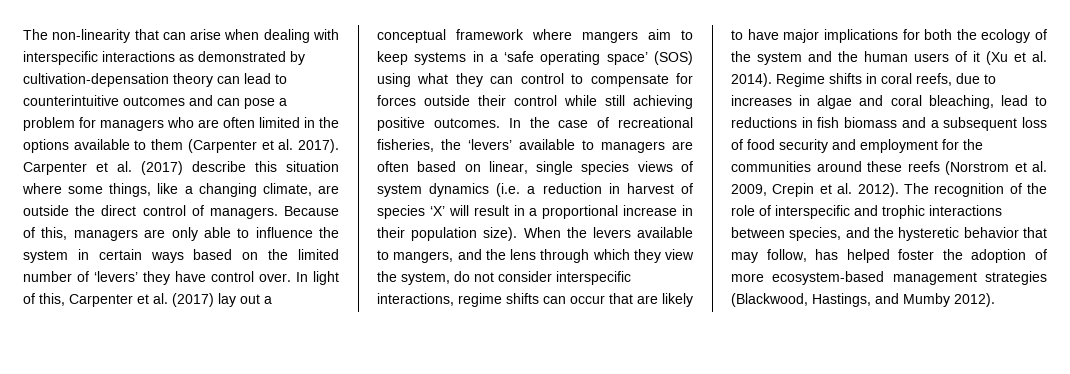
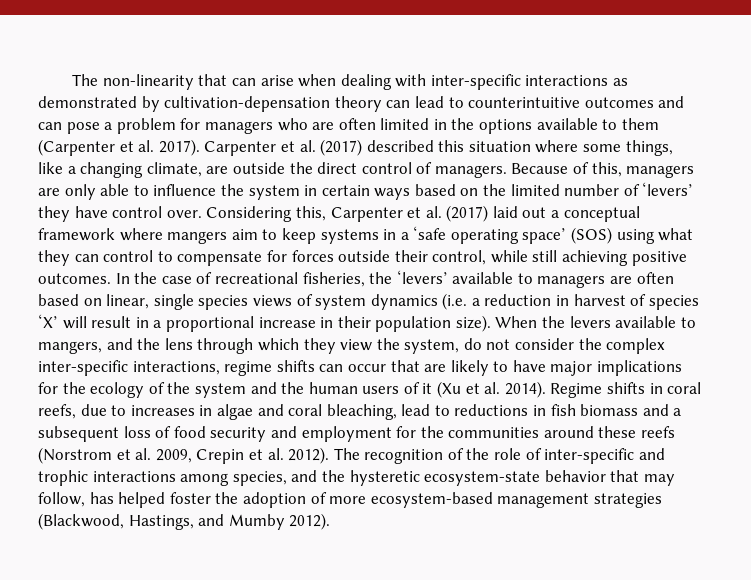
[23,51,98,65] interspecific -> [430,74,521,90] inter-specific
[192,161,246,172] describe -> [366,140,434,152] described
[296,271,339,285] [23,293,35,304] In light of -> [206,206,293,222] Considering
[218,293,236,307] lay -> [492,206,518,218] laid
[514,95,557,106] control -> [432,250,487,265] control,
[556,271,631,285] interspecific -> [578,338,666,354] [38,360,128,376] the complex inter-specific
[924,29,953,40] both -> (58, 388) none
[775,205,850,219] interspecific -> [544,448,635,464] inter-specific
[731,227,785,238] between -> [180,473,230,486] among
(960, 234) none -> [424,471,541,486] ecosystem-state

